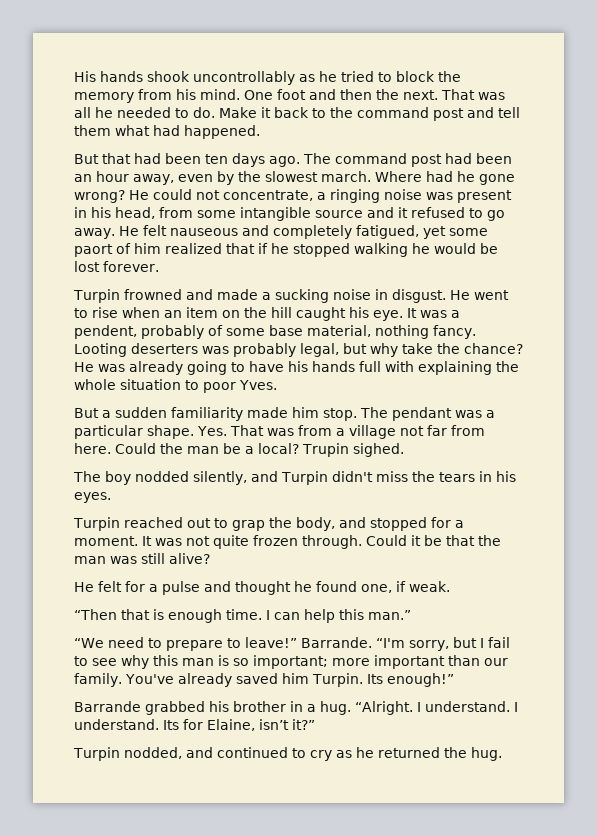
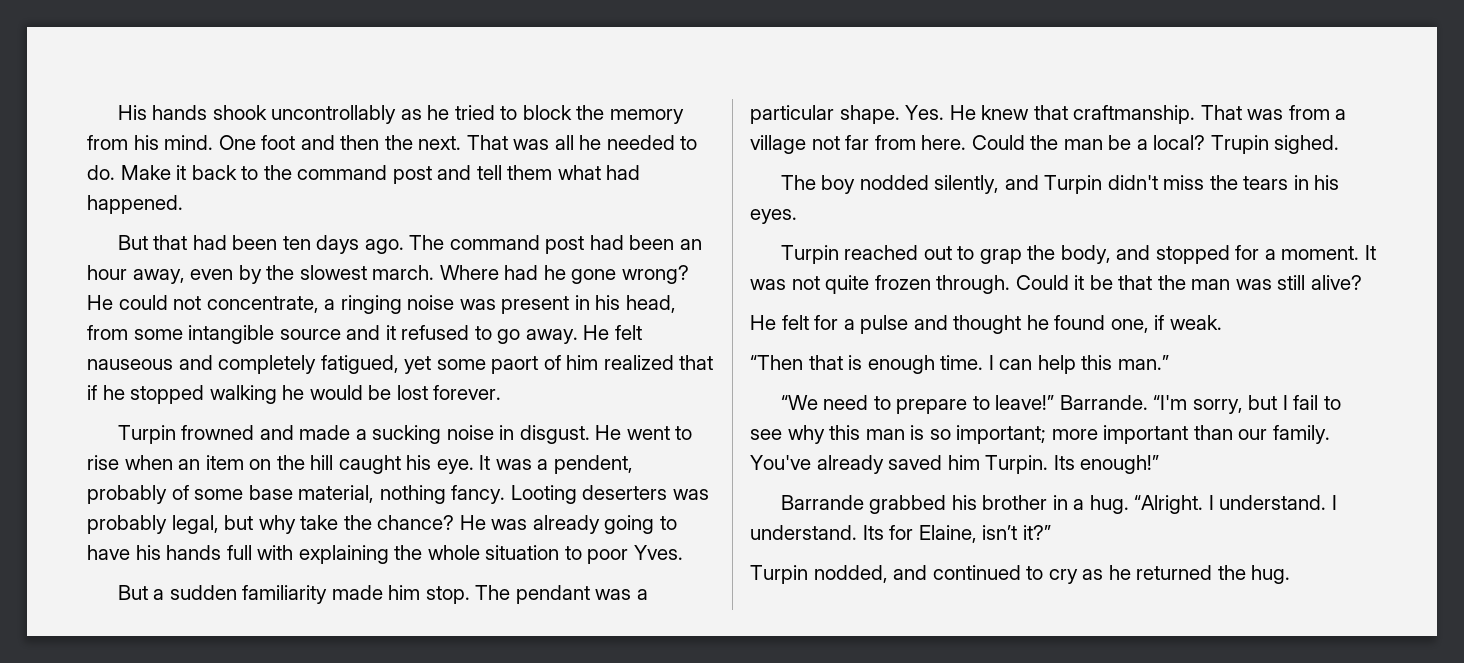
(227, 431) none -> [949,105,1196,124] He knew that craftmanship.

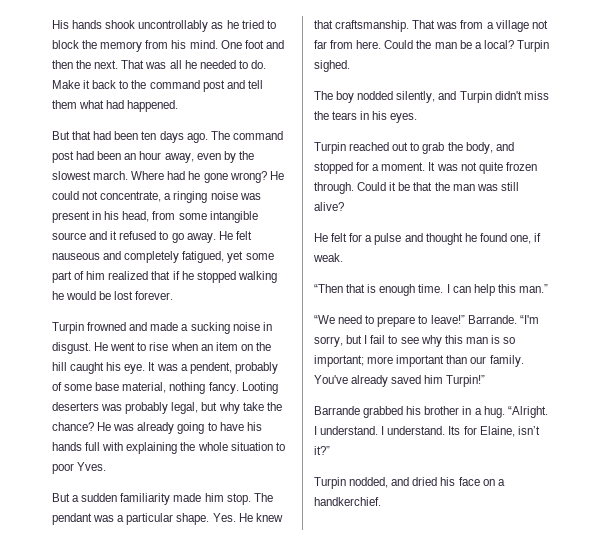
[491,356,539,374] paort -> [52,271,72,283] part
[1073,105,1196,124] craftmanship. -> [335,20,410,32] craftsmanship.
[1210,135,1269,154] Trupin -> [516,40,549,52] Turpin
[979,249,1022,264] grap -> [422,142,445,154] grab
[985,455,1160,474] Turpin. Its enough!” -> [446,375,486,387] Turpin!”
[932,565,1291,584] continued to cry as he returned the hug. -> [412,477,505,486] [314,497,381,506] dried his face on a handkerchief.

